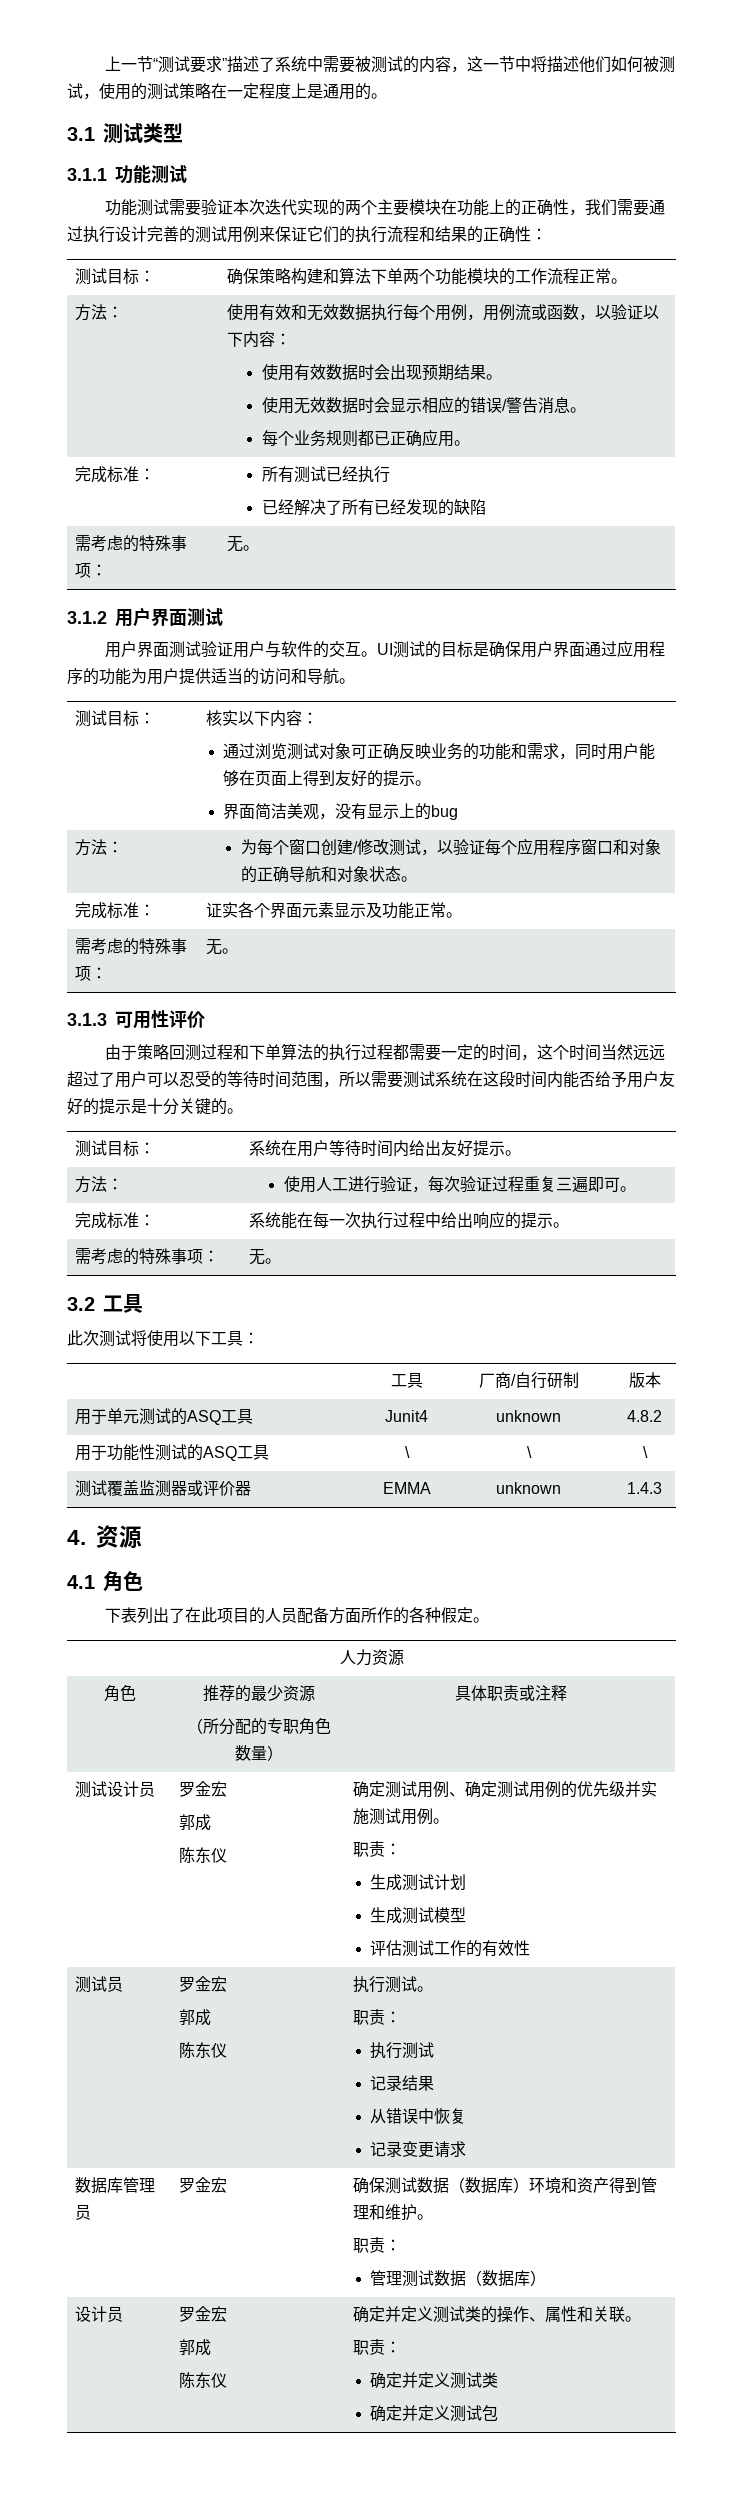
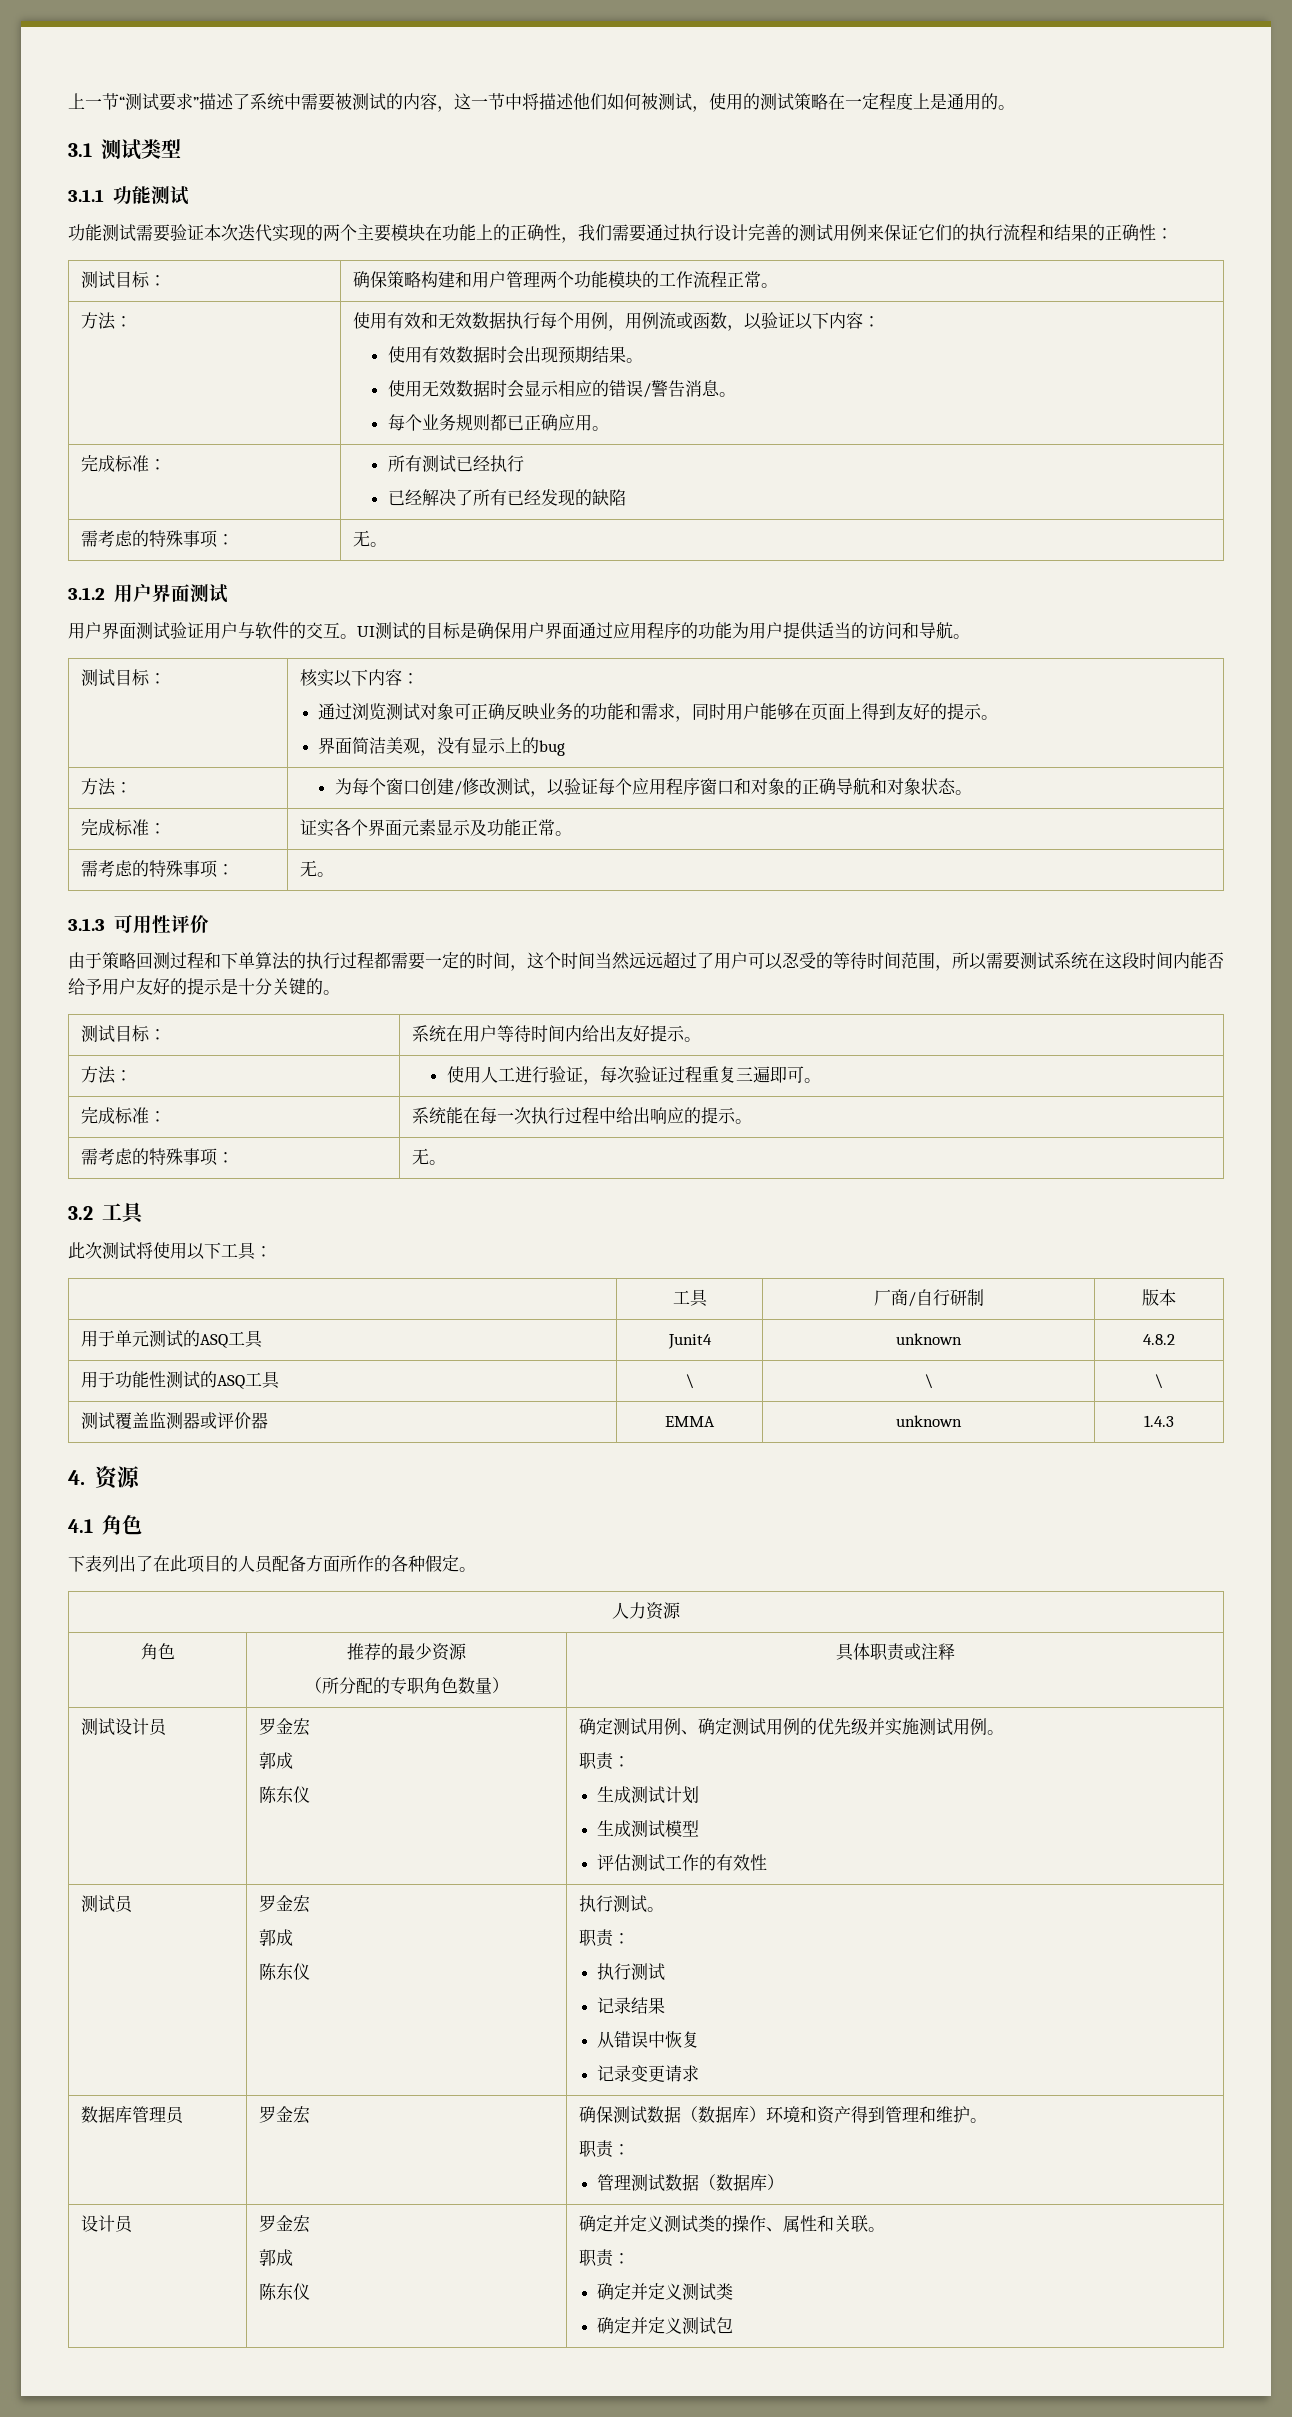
[338,267,403,284] 算法下单 -> [471,271,540,288] 用户管理

